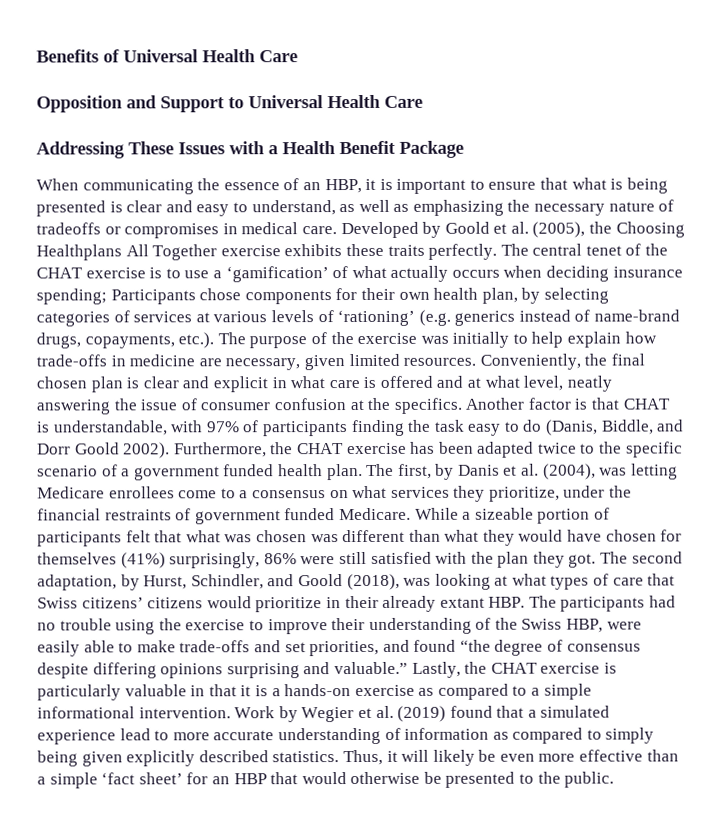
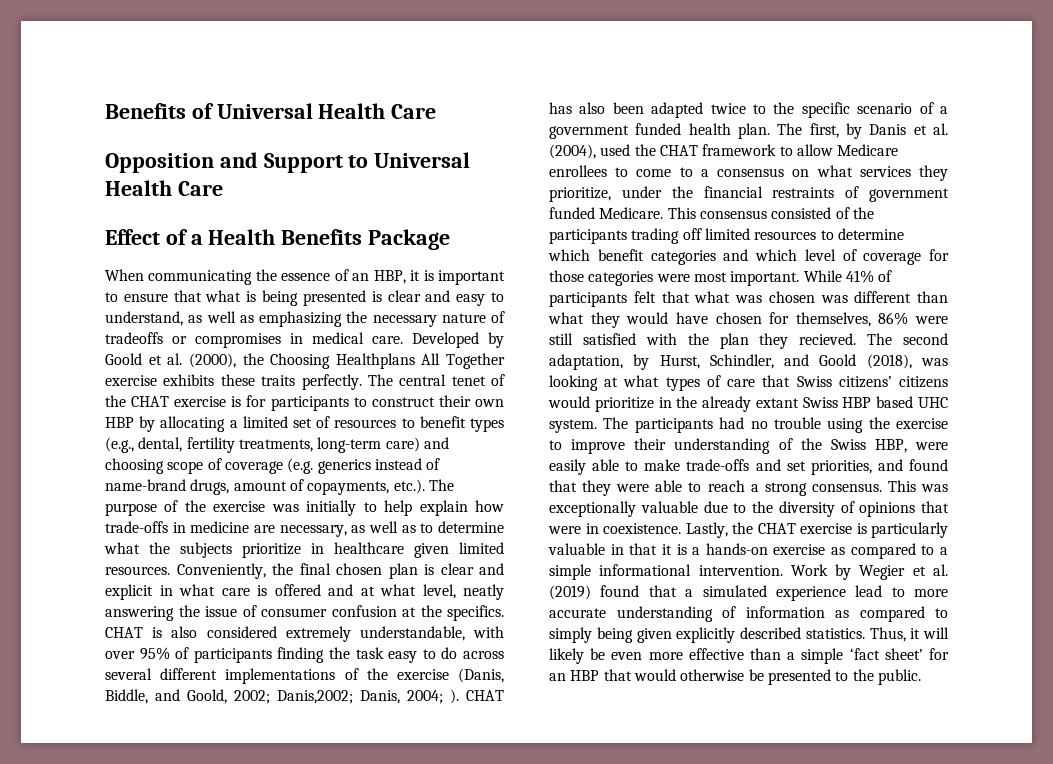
[36,141,265,159] Addressing These Issues with -> [105,229,188,245] Effect of
[339,140,396,155] Benefit -> [281,229,363,245] Benefits
[532,221,586,238] (2005), -> [188,353,236,368] (2000),
[165,265,683,283] [36,287,609,305] [36,309,416,327] to use a ‘gamification’ of what actually occurs when deciding insurance spending; Participants chose components for their own health plan, by selecting categories of services at various levels of ‘rationing’ -> [246,395,504,411] [105,416,504,432] [105,437,449,453] [105,458,283,474] for participants to construct their own HBP by allocating a limited set of resources to benefit types (e.g., dental, fertility treatments, long-term care) and choosing scope of coverage
(81, 340) none -> [233,479,304,491] amount of
(301, 364) none -> [351,521,505,533] [104,542,404,558] as well as to determine what the subjects prioritize in healthcare
[465,397,670,410] [37,420,240,436] Another factor is that CHAT is understandable, with 97% -> [105,626,505,642] [105,647,170,660] CHAT is also considered extremely understandable, with over 95%
[546,419,685,436] [37,441,436,459] (Danis, Biddle, and Dorr Goold 2002). Furthermore, the CHAT exercise has -> [463,651,505,659] [105,668,504,684] [105,689,504,704] [549,102,606,114] across several different implementations of the exercise (Danis, Biddle, and Goold, 2002; Danis,2002; Danis, 2004; ). CHAT has also
[599,463,678,480] was letting -> [600,144,833,156] used the CHAT framework to allow
(175, 492) none -> [615,167,629,177] to
[414,507,591,524] While a sizeable portion -> [667,207,874,219] [549,228,904,244] [548,249,949,265] [549,270,874,286] This consensus consisted of the participants trading off limited resources to determine which benefit categories and which level of coverage for those categories were most important. While 41%
[37,552,261,569] themselves (41%) surprisingly, -> [795,312,871,327] themselves,
[568,553,597,568] got. -> [799,333,857,345] recieved.
[344,595,379,609] their -> [676,396,698,408] the
[488,596,526,608] HBP. -> [802,396,948,408] [549,419,597,433] Swiss HBP based UHC system.
[459,639,641,656] [37,661,408,679] “the degree of consensus despite differing opinions surprising and valuable.” -> [549,480,948,496] [549,501,949,517] [548,523,681,534] that they were able to reach a strong consensus. This was exceptionally valuable due to the diversity of opinions that were in coexistence.

